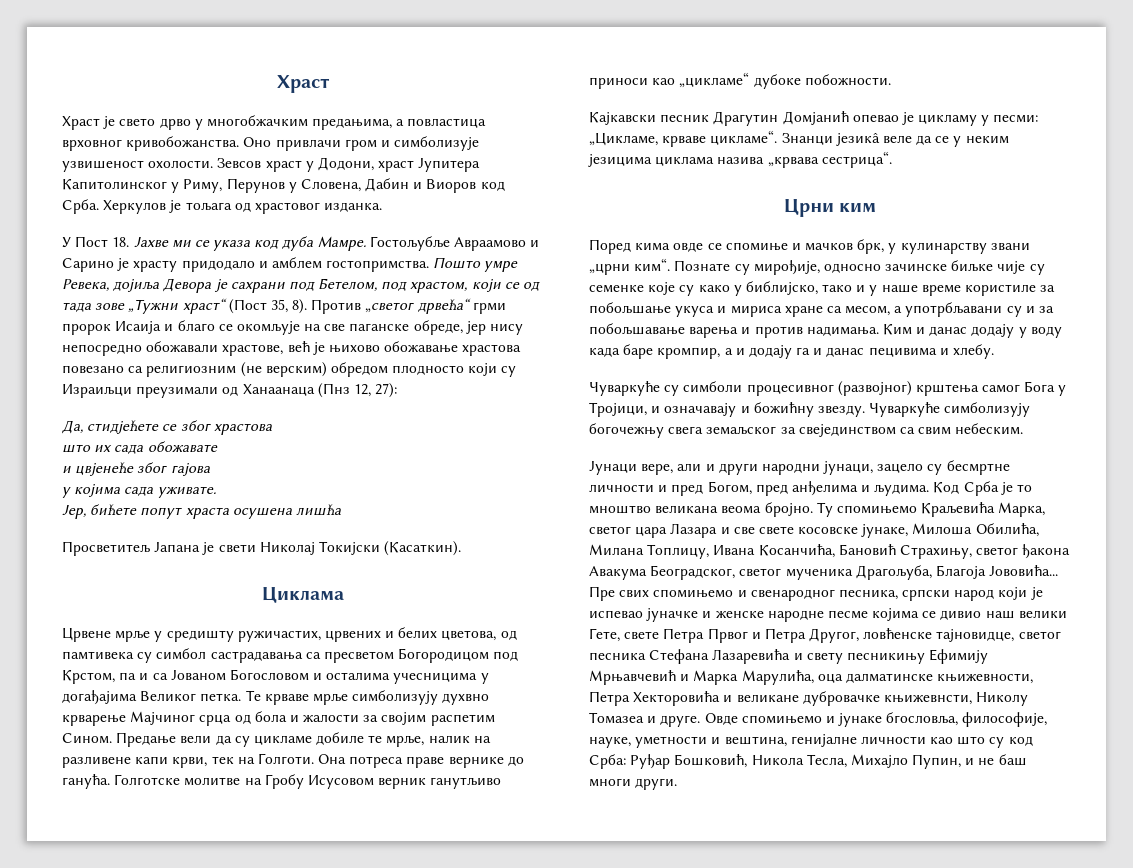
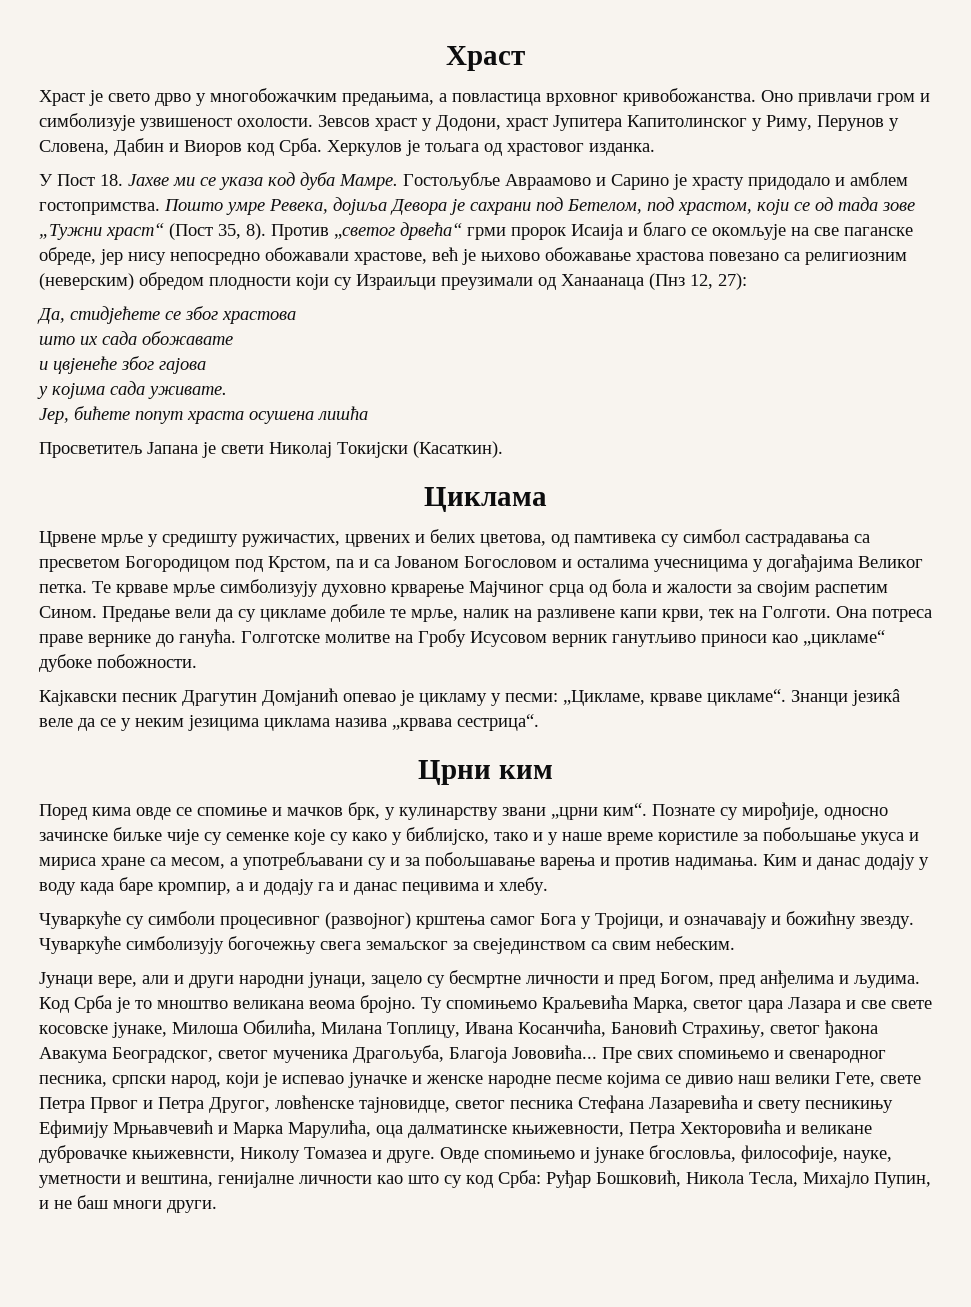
[206,115,308,127] многобжачким -> [210,88,337,102] многобожачким
[240,362,465,377] (не верским) обредом плодносто -> [39,272,291,290] (неверским) обредом плодности
[442,693,490,705] духвно -> [322,584,386,597] духовно
[905,302,1003,317] употрбљавани -> [243,852,363,870] употребљавани
[954,589,995,601] народ -> [171,1075,221,1088] народ,

